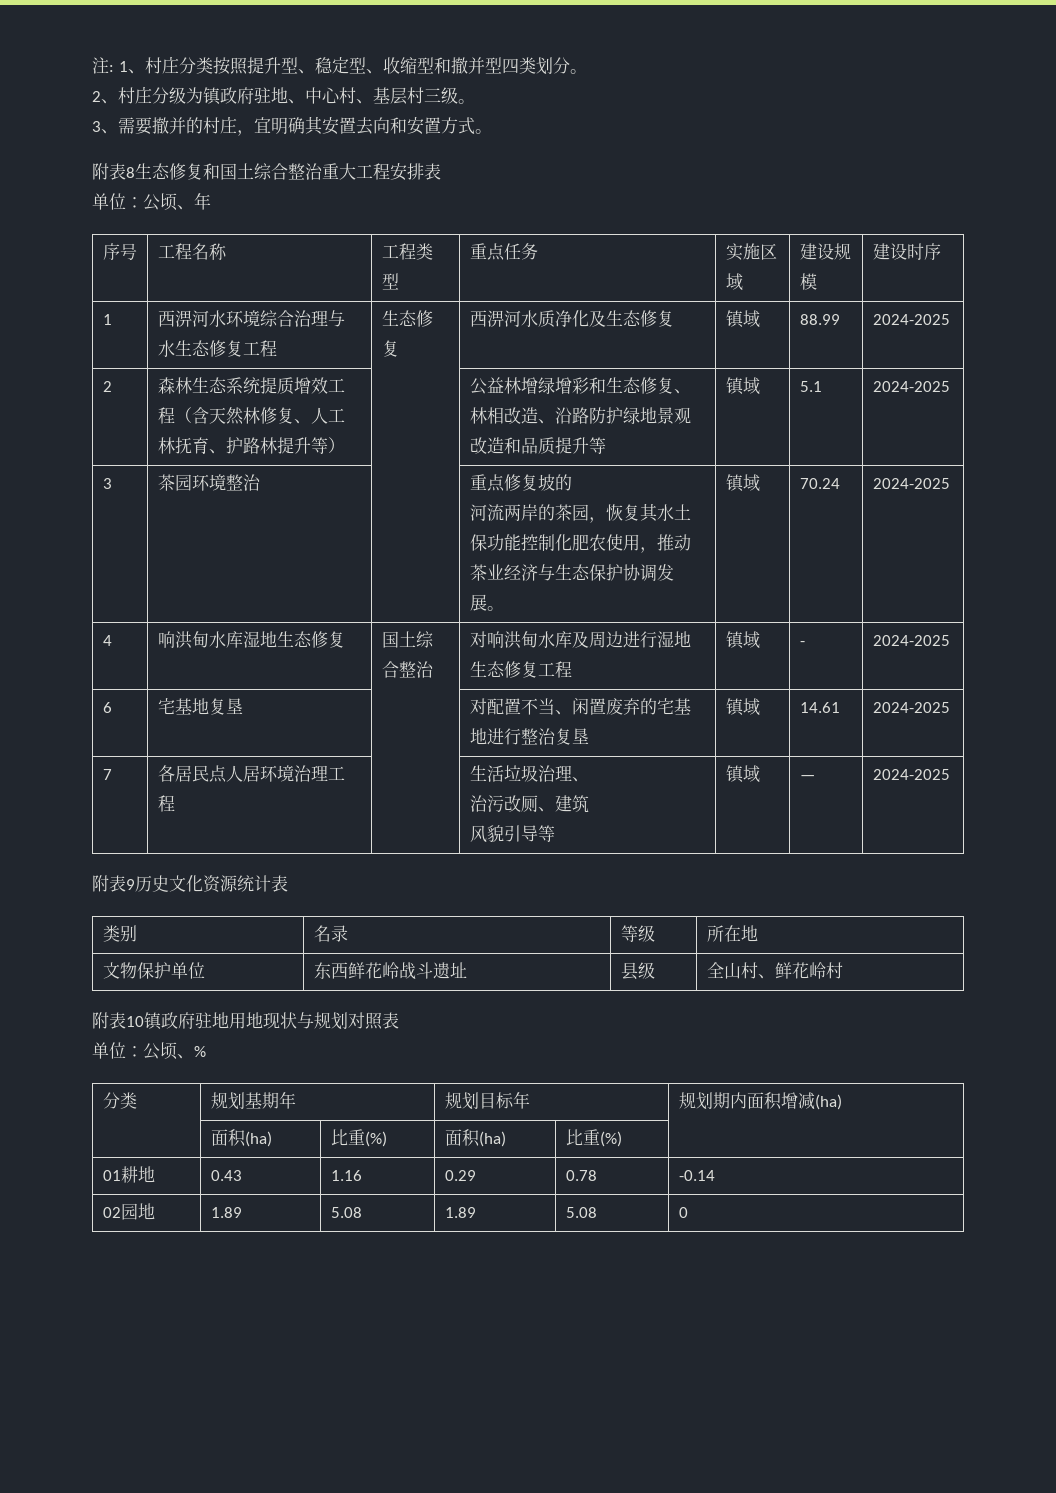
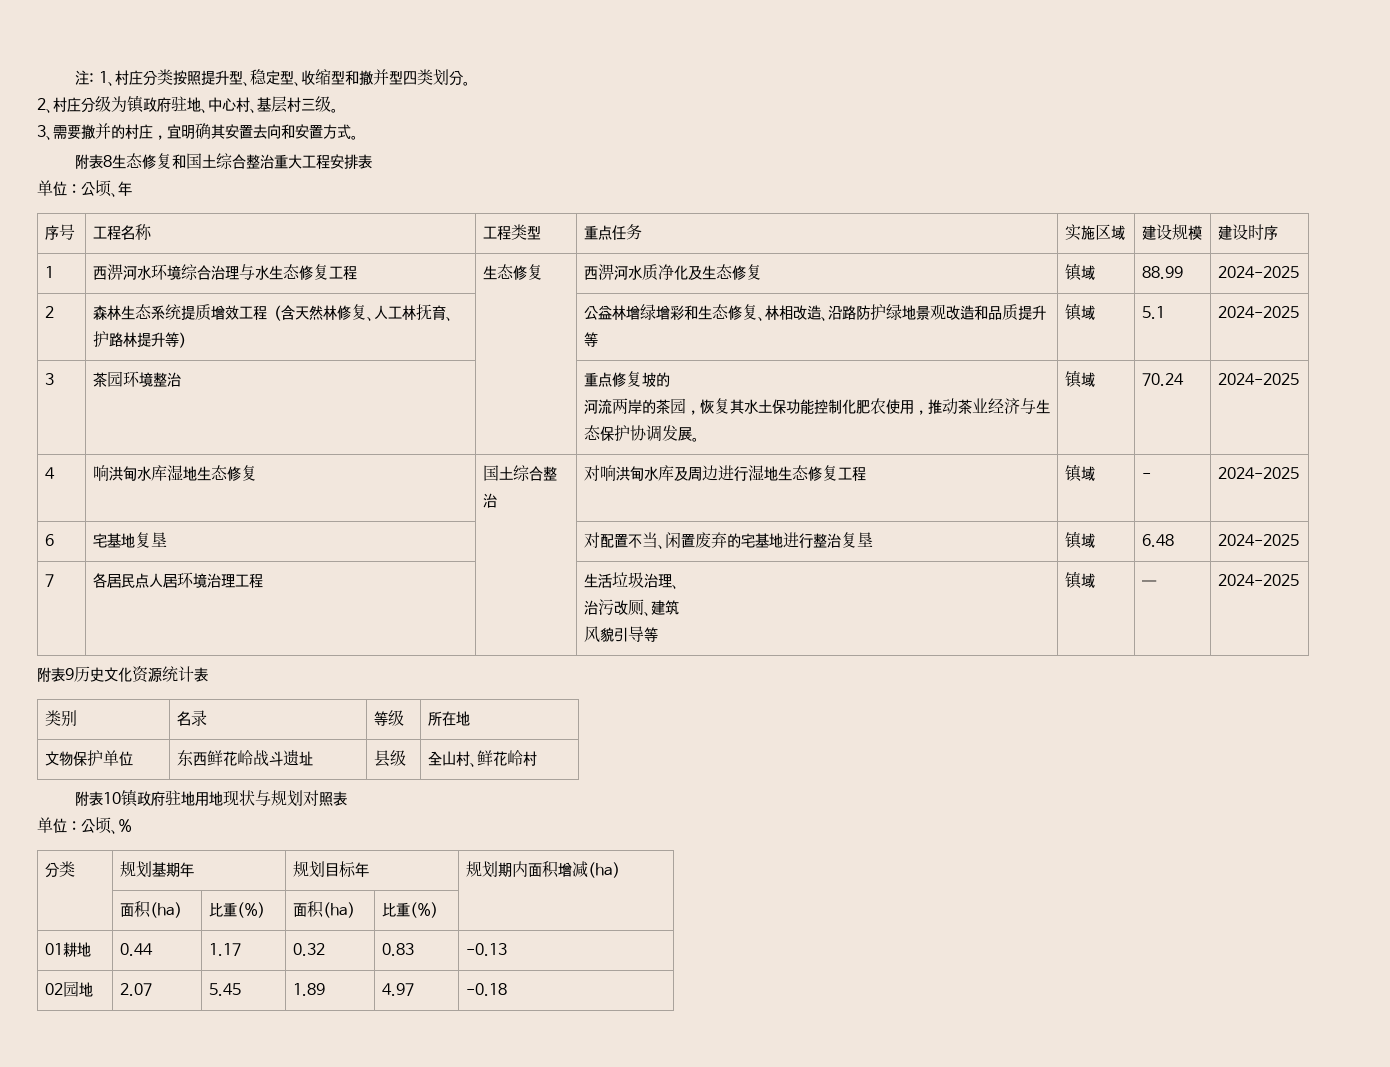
[799,702,840,713] 14.61 -> [1141,534,1174,547] 6.48
[210,1170,242,1181] [330,1170,362,1181] [444,1170,476,1181] [565,1170,597,1181] [678,1170,715,1181] 0.43 | 1.16 | 0.29 | 0.78 | -0.14 -> [119,943,153,956] [208,943,241,956] [292,943,325,956] [381,943,414,956] [465,943,507,956] 0.44 | 1.17 | 0.32 | 0.83 | -0.13
[210,1207,242,1218] [330,1207,362,1218] [444,1207,476,1218] [565,1207,597,1218] [678,1207,688,1218] 1.89 | 5.08 | 1.89 | 5.08 | 0 -> [119,983,152,996] [208,983,241,996] [292,983,325,996] [381,983,414,996] [465,983,507,996] 2.07 | 5.45 | 1.89 | 4.97 | -0.18

